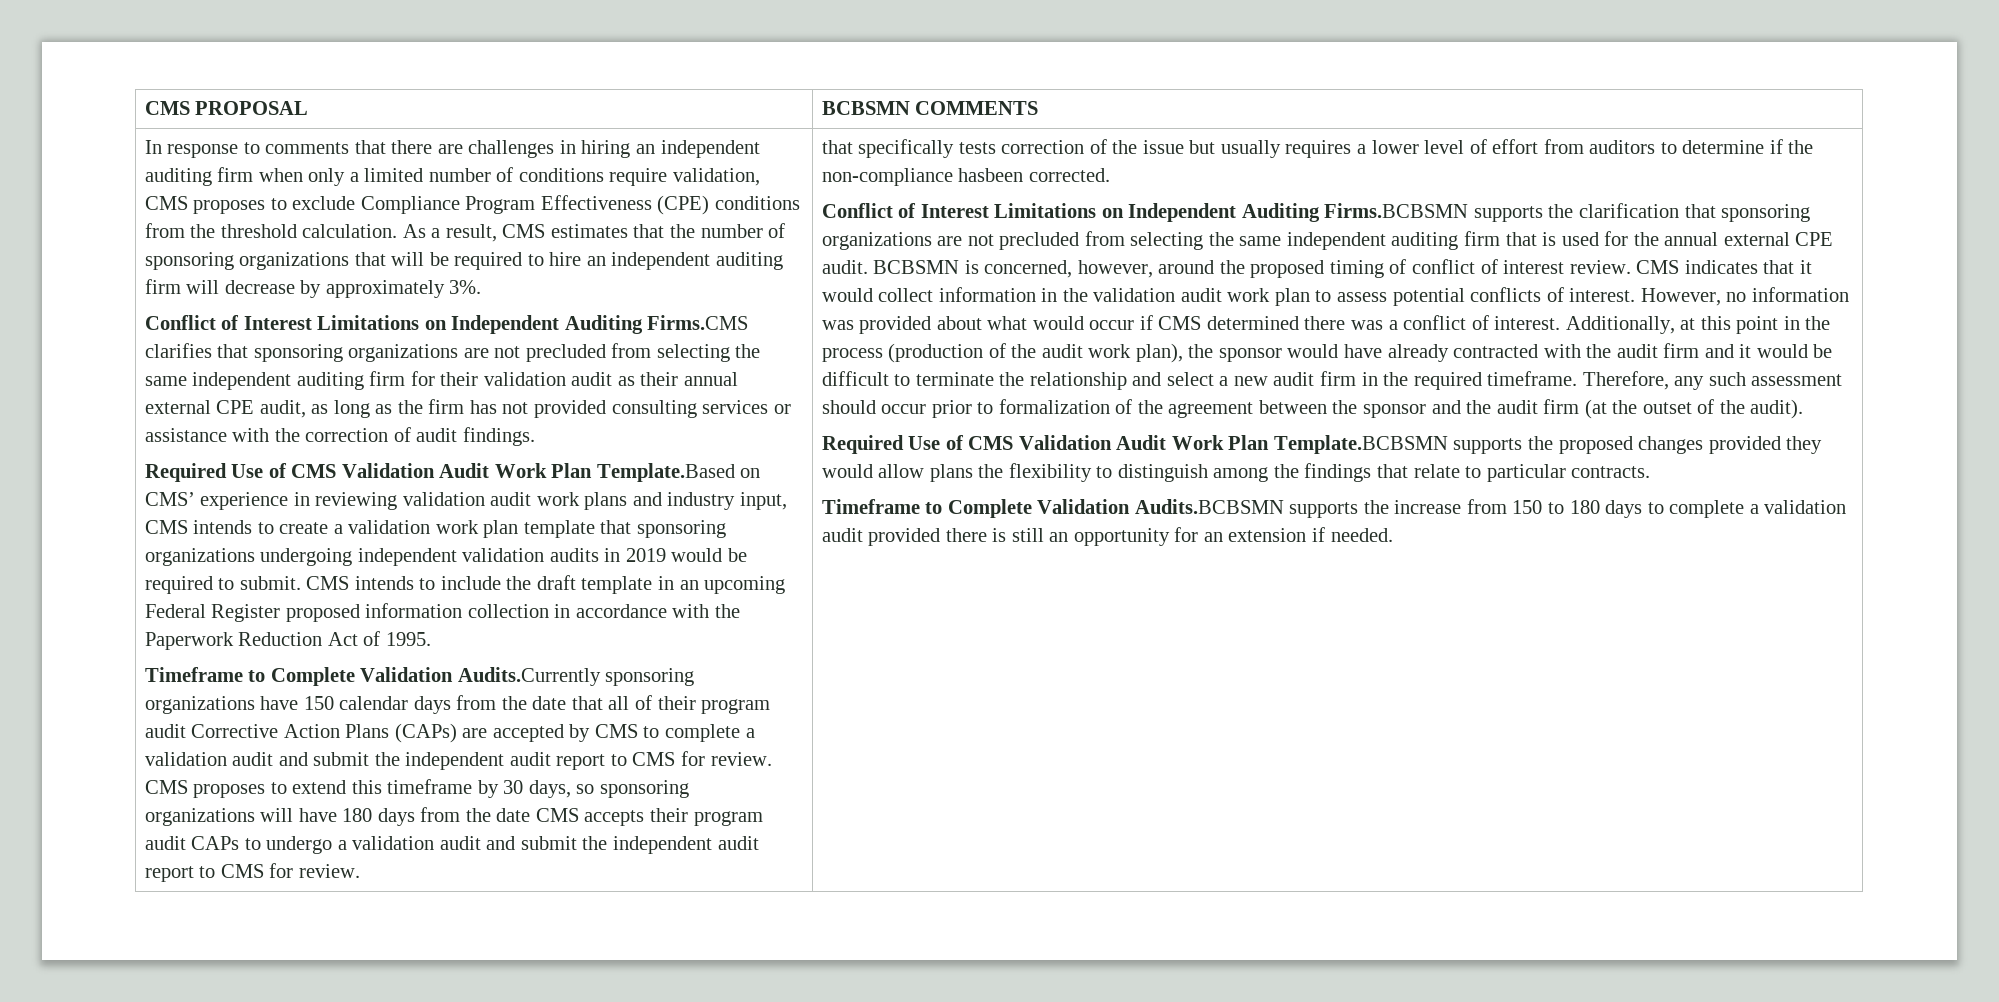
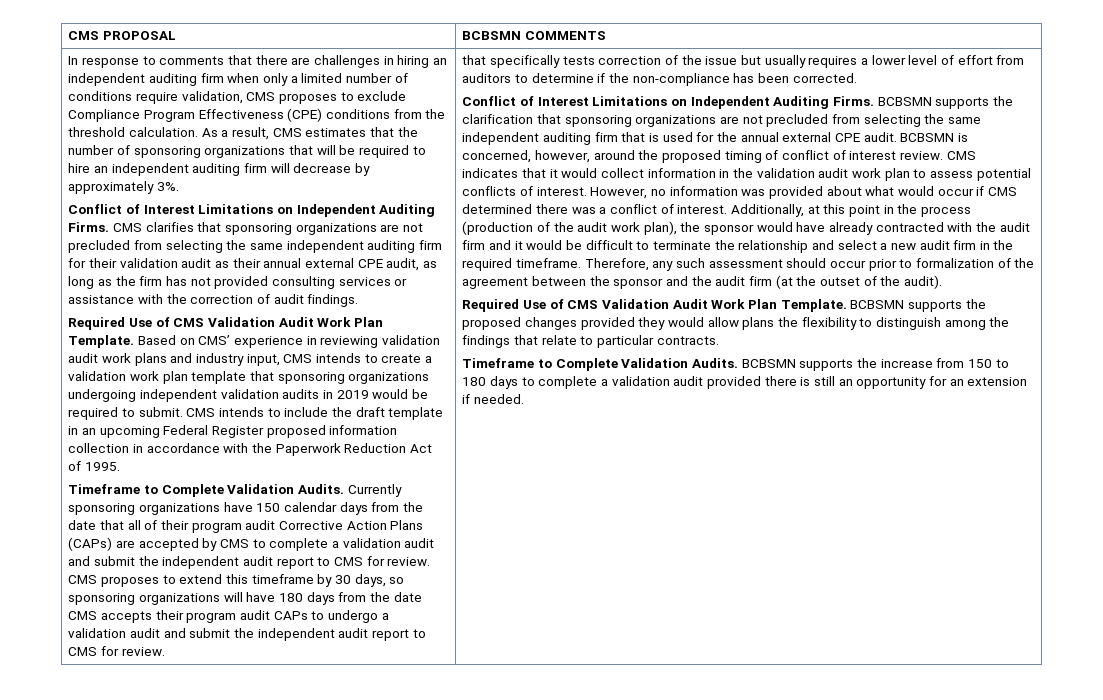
[647,315,749,330] Firms.CMS -> [68,222,143,232] Firms. CMS
[596,463,735,482] Template.Based -> [68,335,177,348] Template. Based
[457,667,601,686] Audits.Currently -> [298,484,402,497] Audits. Currently
[958,168,1024,182] hasbeen -> [733,73,790,83] has been
[1324,203,1469,218] Firms.BCBSMN -> [833,96,932,106] Firms. BCBSMN
[1273,435,1448,454] Template.BCBSMN -> [780,299,905,312] Template. BCBSMN
[1134,499,1284,514] Audits.BCBSMN -> [692,358,796,368] Audits. BCBSMN

